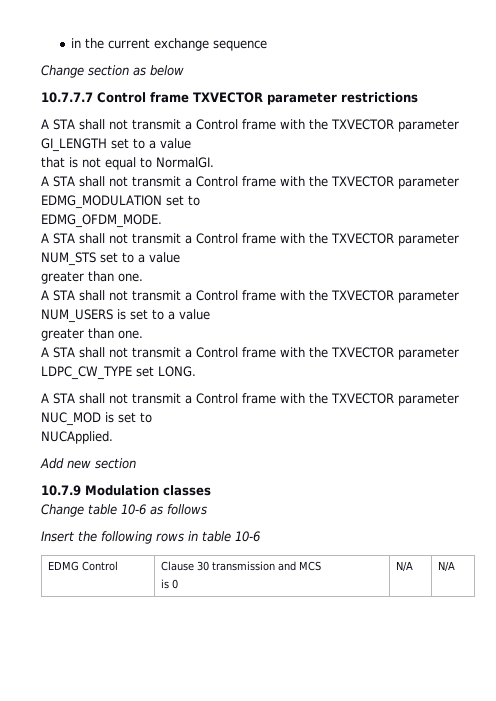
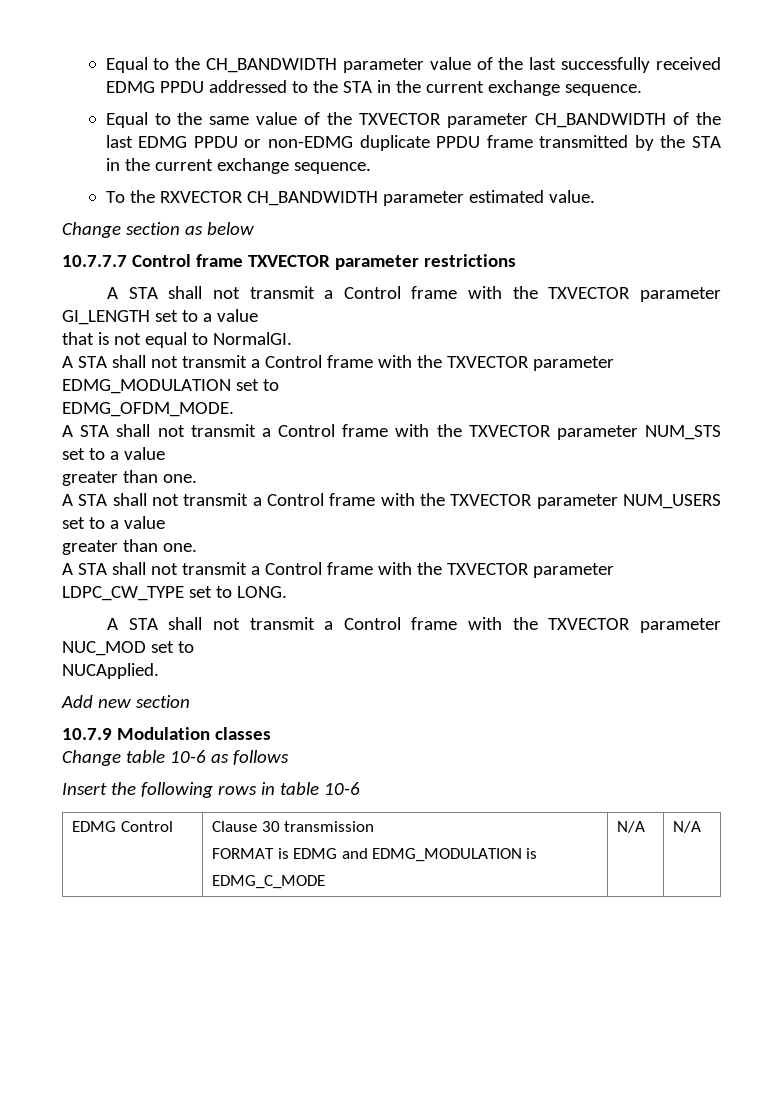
[71,38,268,51] in the current exchange sequence -> [105,57,721,73] [105,80,642,96] [105,112,721,128] [105,135,721,151] [105,158,371,174] [105,190,595,206] Equal to the CH_BANDWIDTH parameter value of the last successfully received EDMG PPDU addressed to the STA in the current exchange sequence. // Equal to the same value of the TXVECTOR parameter CH_BANDWIDTH of the last EDMG PPDU or non-EDMG duplicate PPDU frame transmitted by the STA in the current exchange sequence. // To the RXVECTOR CH_BANDWIDTH parameter estimated value.
[117,309,126,320] is -> (721, 501) none
(154, 371) none -> [215,586,232,598] to
[105,412,114,423] is -> (146, 648) none
[278,561,322,571] [161,579,179,589] and MCS // is 0 -> [212,848,538,862] [212,875,326,889] // FORMAT is EDMG and EDMG_MODULATION is // EDMG_C_MODE

